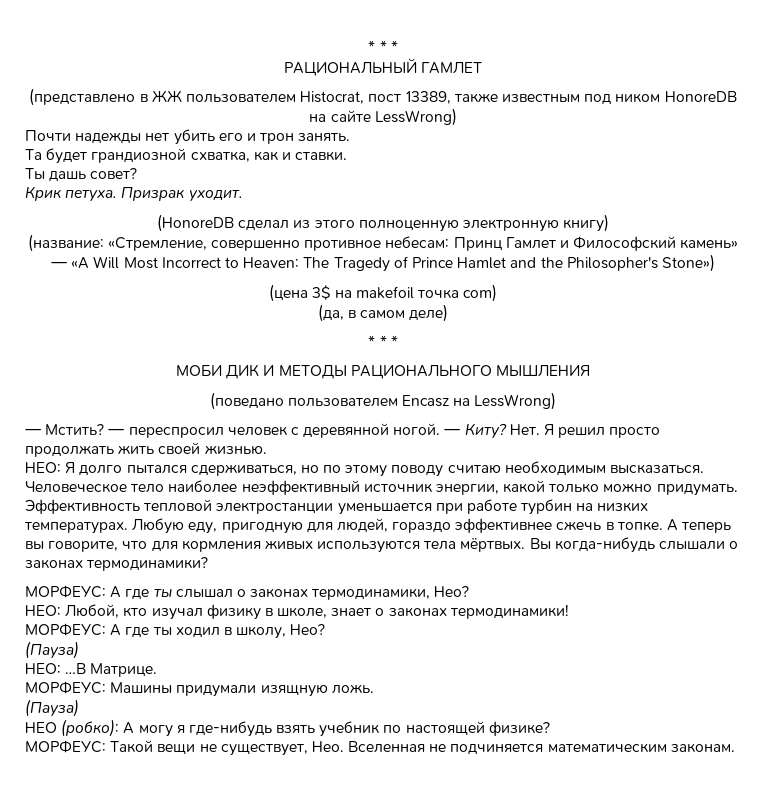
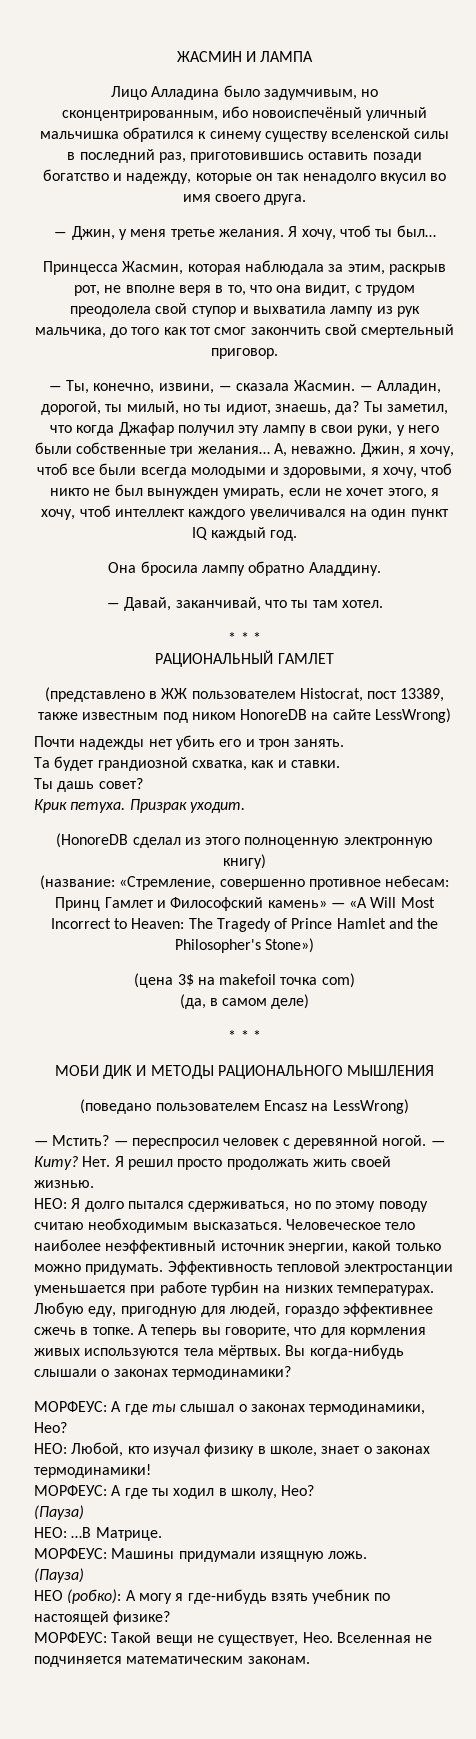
(368, 46) none -> [176,51,314,62] [110,85,379,100] [61,106,428,121] [39,127,450,142] [67,149,422,163] [42,169,447,184] [182,194,307,205] [53,225,436,240] [43,260,446,275] [73,285,416,296] [69,303,421,317] [34,324,455,338] [211,348,278,359] [47,380,442,394] [41,401,448,415] [49,422,440,436] [34,442,455,457] [36,463,453,478] [50,484,439,499] [41,505,449,520] [191,527,298,541] [108,561,381,576] [106,597,383,611] ЖАСМИН И ЛАМПА // Лицо Алладина было задумчивым, но сконцентрированным, ибо новоиспечёный уличный мальчишка обратился к синему существу вселенской силы в последний раз, приготовившись оставить позади богатство и надежду, которые он так ненадолго вкусил во имя своего друга. // ― Джин, у меня третье желания. Я хочу, чтоб ты был… // Принцесса Жасмин, которая наблюдала за этим, раскрыв рот, не вполне веря в то, что она видит, с трудом преодолела свой ступор и выхватила лампу из рук мальчика, до того как тот смог закончить свой смертельный приговор. // ― Ты, конечно, извини, ― сказала Жасмин. ― Алладин, дорогой, ты милый, но ты идиот, знаешь, да? Ты заметил, что когда Джафар получил эту лампу в свои руки, у него были собственные три желания… А, неважно. Джин, я хочу, чтоб все были всегда молодыми и здоровыми, я хочу, чтоб никто не был вынужден умирать, если не хочет этого, я хочу, чтоб интеллект каждого увеличивался на один пункт IQ каждый год. // Она бросила лампу обратно Аладдину. // ― Давай, заканчивай, что ты там хотел. //

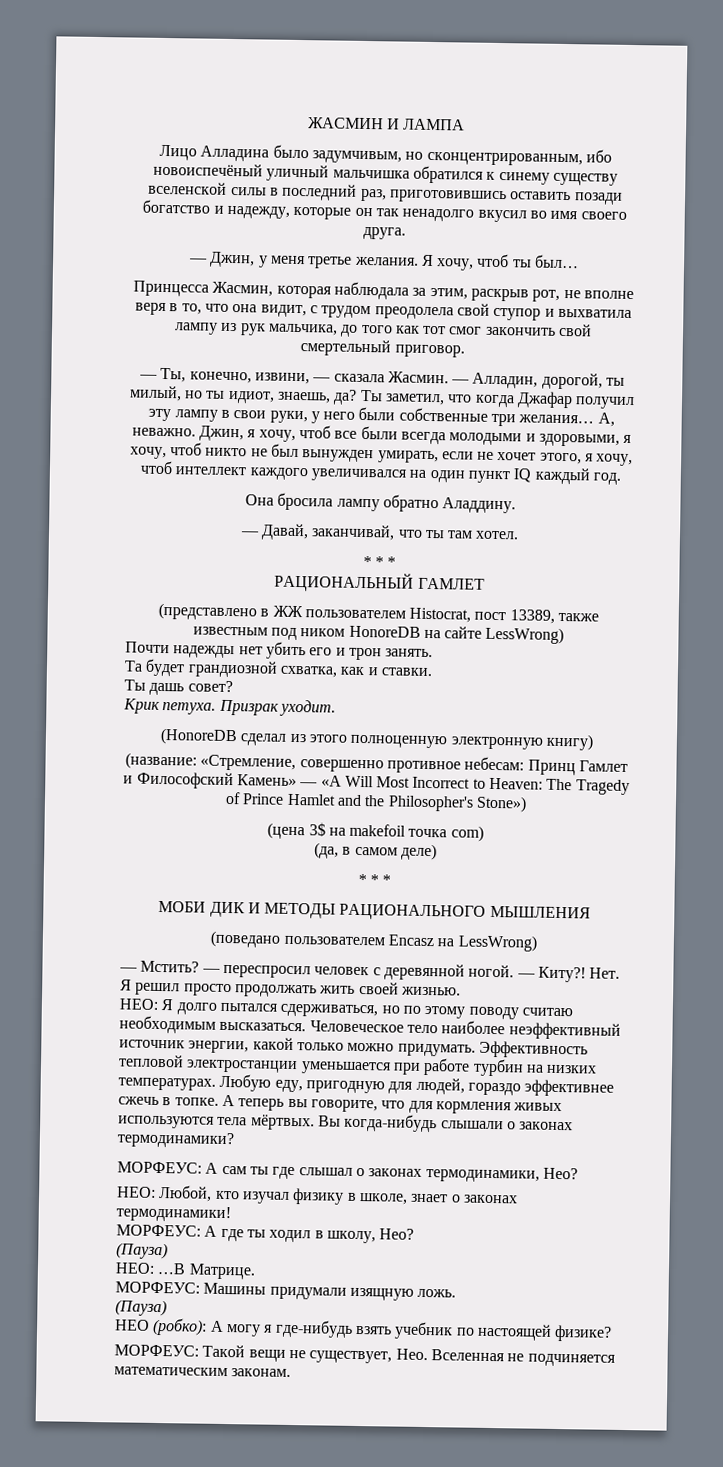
[267,900,327,908] камень» -> [236,774,297,787] Камень»
[34,1156,78,1170] Киту? -> [537,966,586,983] Киту?!
[124,1404,176,1415] где ты -> [221,1165,296,1180] сам ты где

